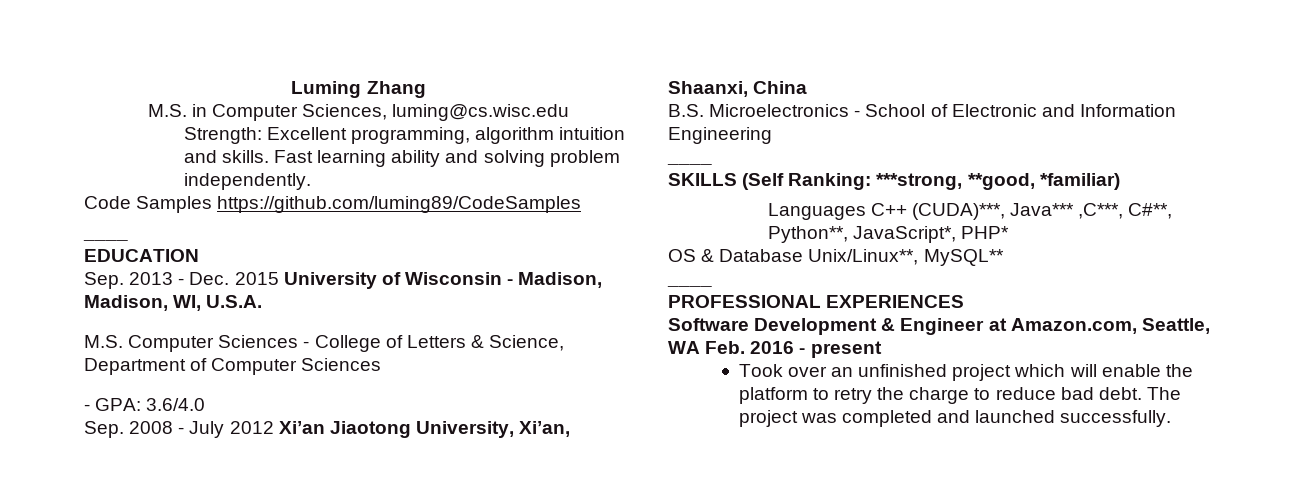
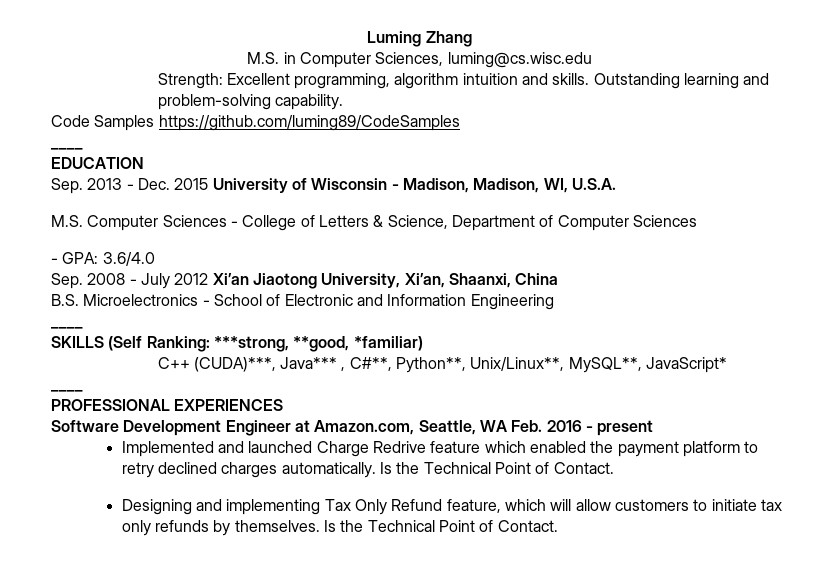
[274,150,620,167] [183,173,311,190] Fast learning ability and solving problem independently. -> [593,73,770,89] [157,94,343,110] Outstanding learning and problem-solving capability.
[767,203,866,220] Languages -> (423, 343) none
[1078,203,1124,219] ,C***, -> [341,367,346,371] ,
[852,226,1010,243] [668,249,1004,266] JavaScript*, PHP* // OS & Database Unix/Linux**, MySQL** -> [470,357,728,373] Unix/Linux**, MySQL**, JavaScript*
[881,318,896,331] & -> (222, 428) none
[738,364,1193,381] [738,387,1181,404] [738,410,1172,427] Took over an unfinished project which will enable the platform to retry the charge to reduce bad debt. The project was completed and launched successfully. -> [121,441,759,457] [121,462,614,478] [121,499,783,515] [121,520,558,536] Implemented and launched Charge Redrive feature which enabled the payment platform to retry declined charges automatically. Is the Technical Point of Contact. // Designing and implementing Tax Only Refund feature, which will allow customers to initiate tax only refunds by themselves. Is the Technical Point of Contact.

